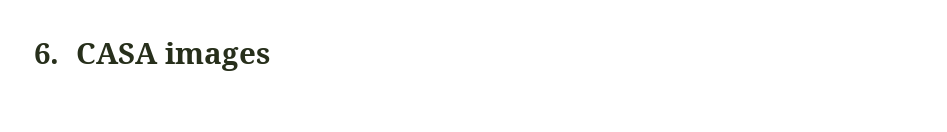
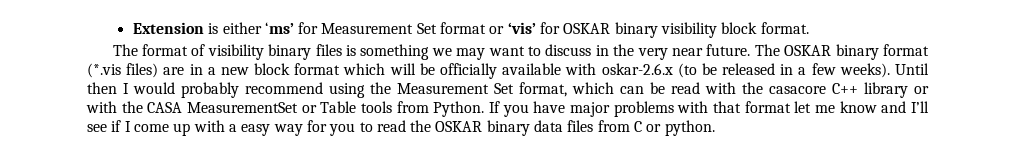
[34,42,270,71] 6. CASA images -> [132,22,809,38] [112,44,929,60] [87,63,929,79] [87,82,929,98] [86,101,929,117] [87,120,715,136] Extension is either ‘ms’ for Measurement Set format or ‘vis’ for OSKAR binary visibility block format. // The format of visibility binary files is something we may want to discuss in the very near future. The OSKAR binary format (*.vis files) are in a new block format which will be officially available with oskar-2.6.x (to be released in a few weeks). Until then I would probably recommend using the Measurement Set format, which can be read with the casacore C++ library or with the CASA MeasurementSet or Table tools from Python. If you have major problems with that format let me know and I’ll see if I come up with a easy way for you to read the OSKAR binary data files from C or python.

